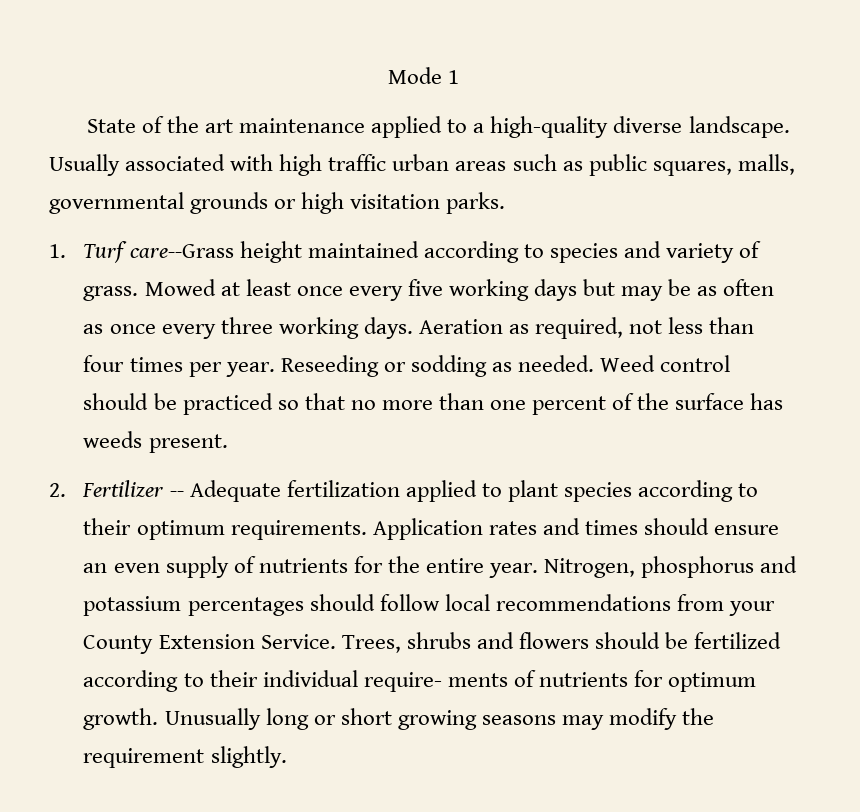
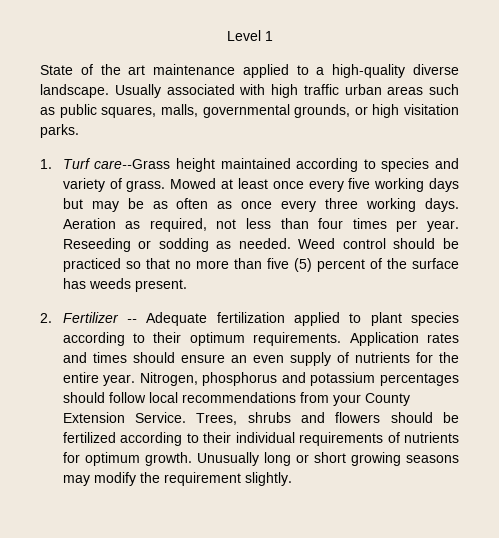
[387,67,442,84] Mode -> [226,30,261,41] Level
[190,192,269,214] grounds -> [294,104,351,118] grounds,
[490,400,527,410] one -> [266,258,312,272] five (5)
[363,672,508,692] require- ments -> [299,432,384,446] requirements

